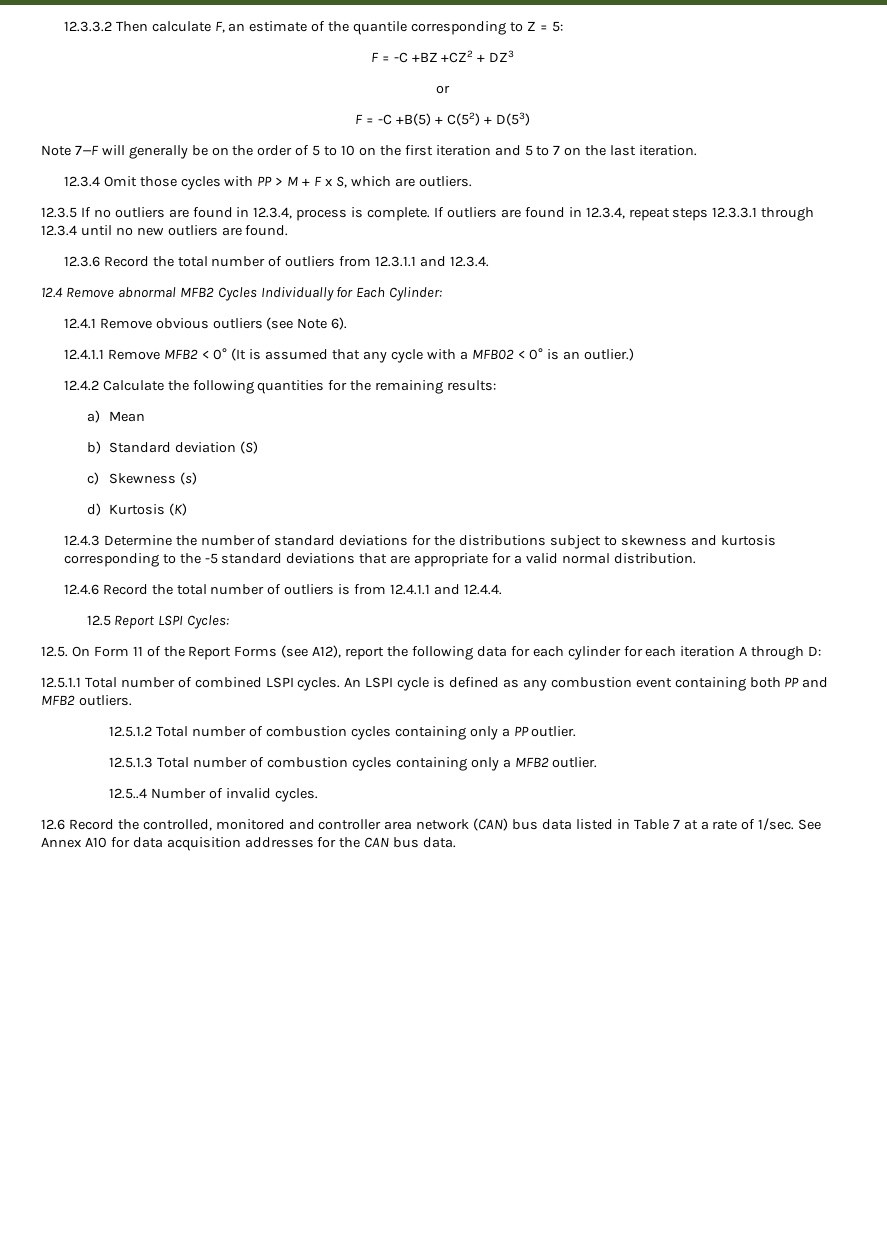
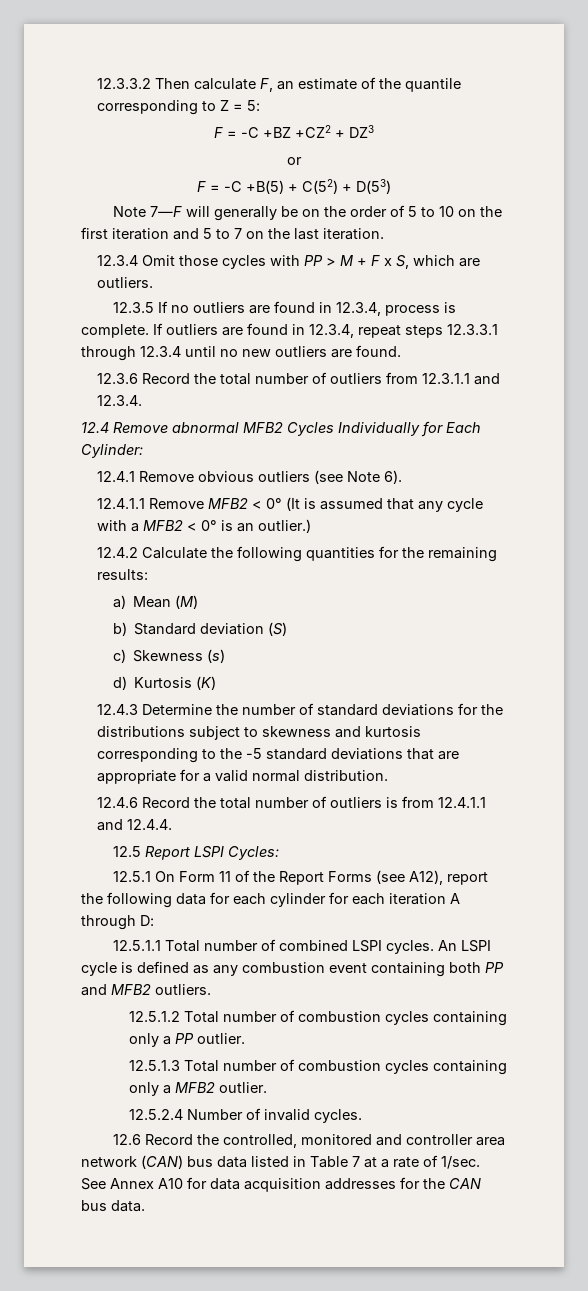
[471,349,514,360] MFB02 -> [142,520,183,531] MFB2
(146, 416) none -> [175,595,199,609] (M)
[41,646,68,657] 12.5. -> [112,871,151,882] 12.5.1
[109,788,148,799] 12.5..4 -> [128,1109,183,1120] 12.5.2.4

